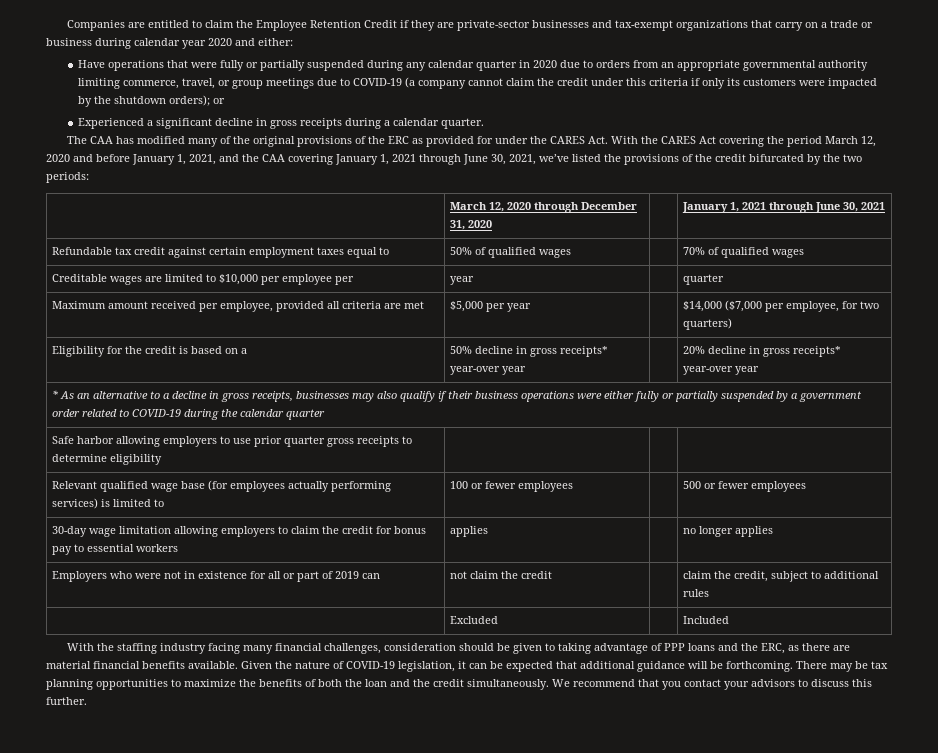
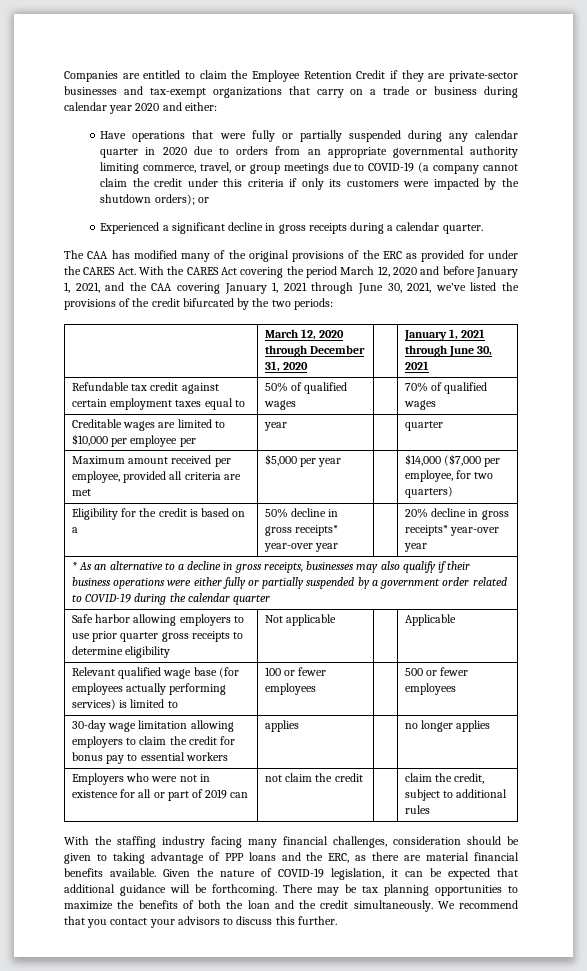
(162, 459) | | -> [264,614,337,626] [404,614,456,626] Not applicable | | Applicable
[449,616,498,624] [682,616,729,624] // | Excluded | | Included -> (430, 809) none

